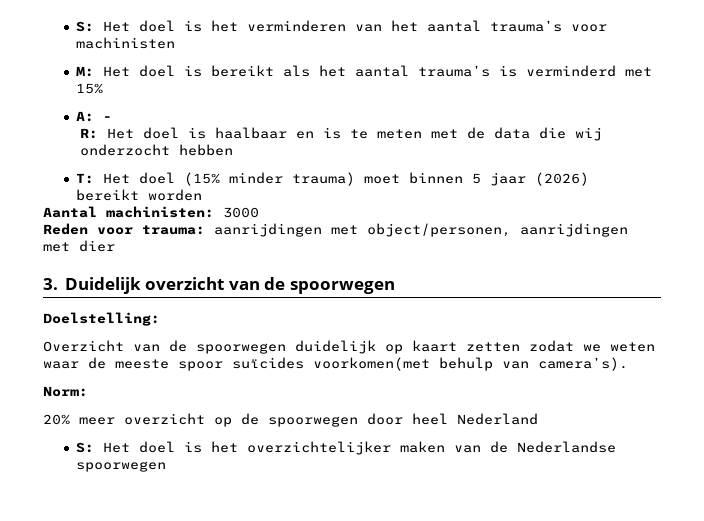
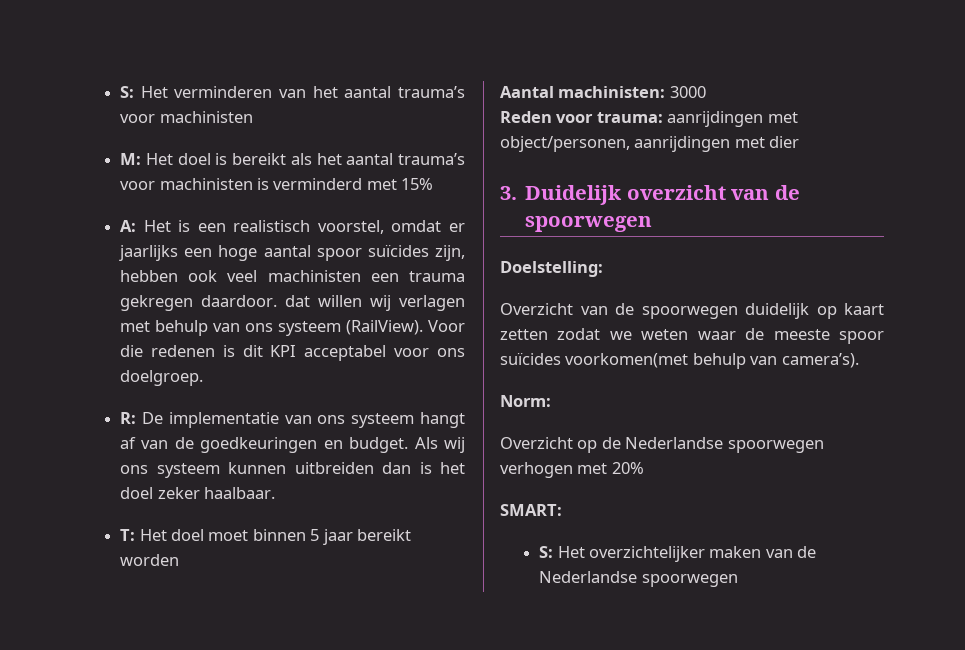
[76,20,239,32] S: Het doel is het -> [120,86,168,98] S: Het
(491, 71) none -> [120,178,253,190] voor machinisten
[103,116,113,121] [80,127,603,141] [80,144,234,156] - // R: Het doel is haalbaar en is te meten met de data die wij onderzocht hebben -> [143,220,465,234] [119,244,465,261] [120,270,465,282] [120,295,465,311] [120,320,465,336] [120,345,465,361] [120,370,204,386] [120,412,465,428] [120,437,465,453] [120,462,465,478] [120,487,275,499] Het is een realistisch voorstel, omdat er jaarlijks een hoge aantal spoor suïcides zijn, hebben ook veel machinisten een trauma gekregen daardoor. dat willen wij verlagen met behulp van ons systeem (RailView). Voor die redenen is dit KPI acceptabel voor ons doelgroep. // R: De implementatie van ons systeem hangt af van de goedkeuringen en budget. Als wij ons systeem kunnen uitbreiden dan is het doel zeker haalbaar.
[184,172,356,186] (15% minder trauma) -> (204, 535) none
[535,172,590,186] (2026) -> (353, 537) none
[43,413,538,427] [76,441,239,453] 20% meer overzicht op de spoorwegen door heel Nederland // S: Het doel is het -> [500,437,824,453] [500,462,644,478] [500,504,562,516] [539,546,585,558] Overzicht op de Nederlandse spoorwegen verhogen met 20% // SMART: // S: Het

